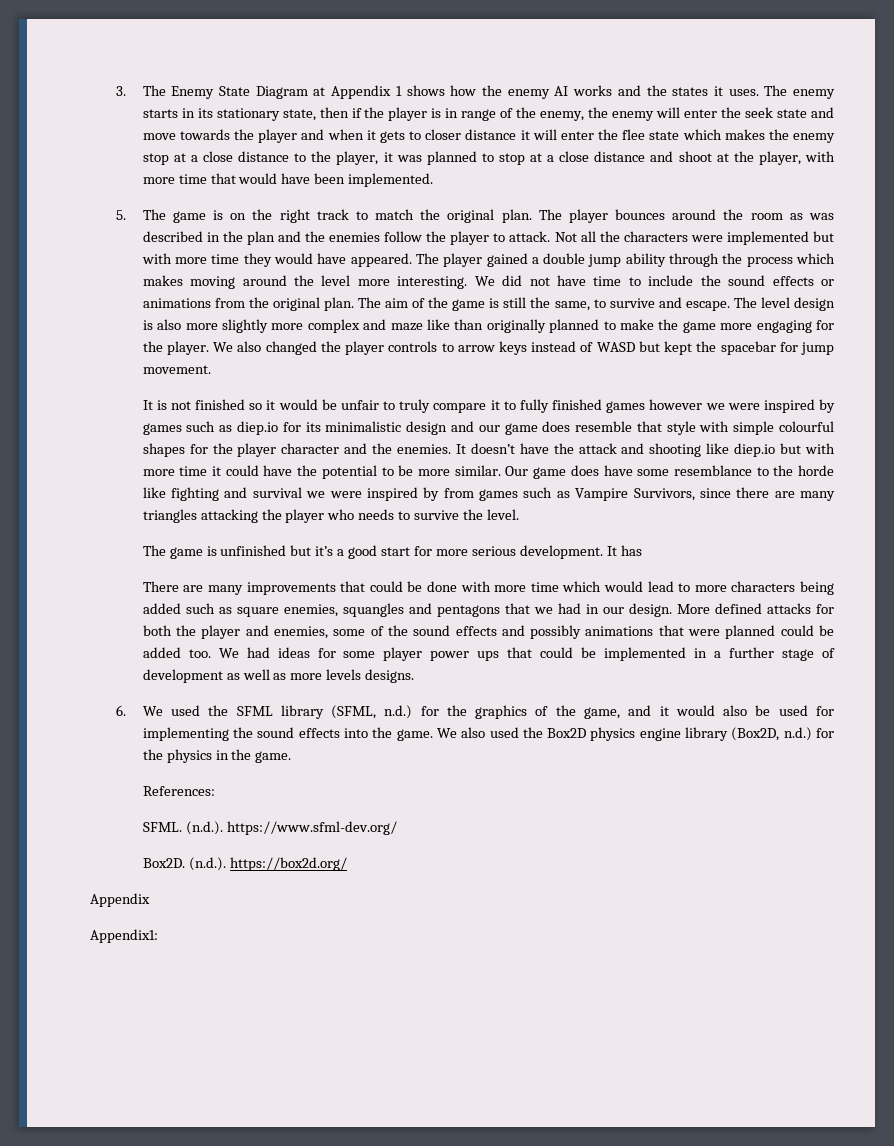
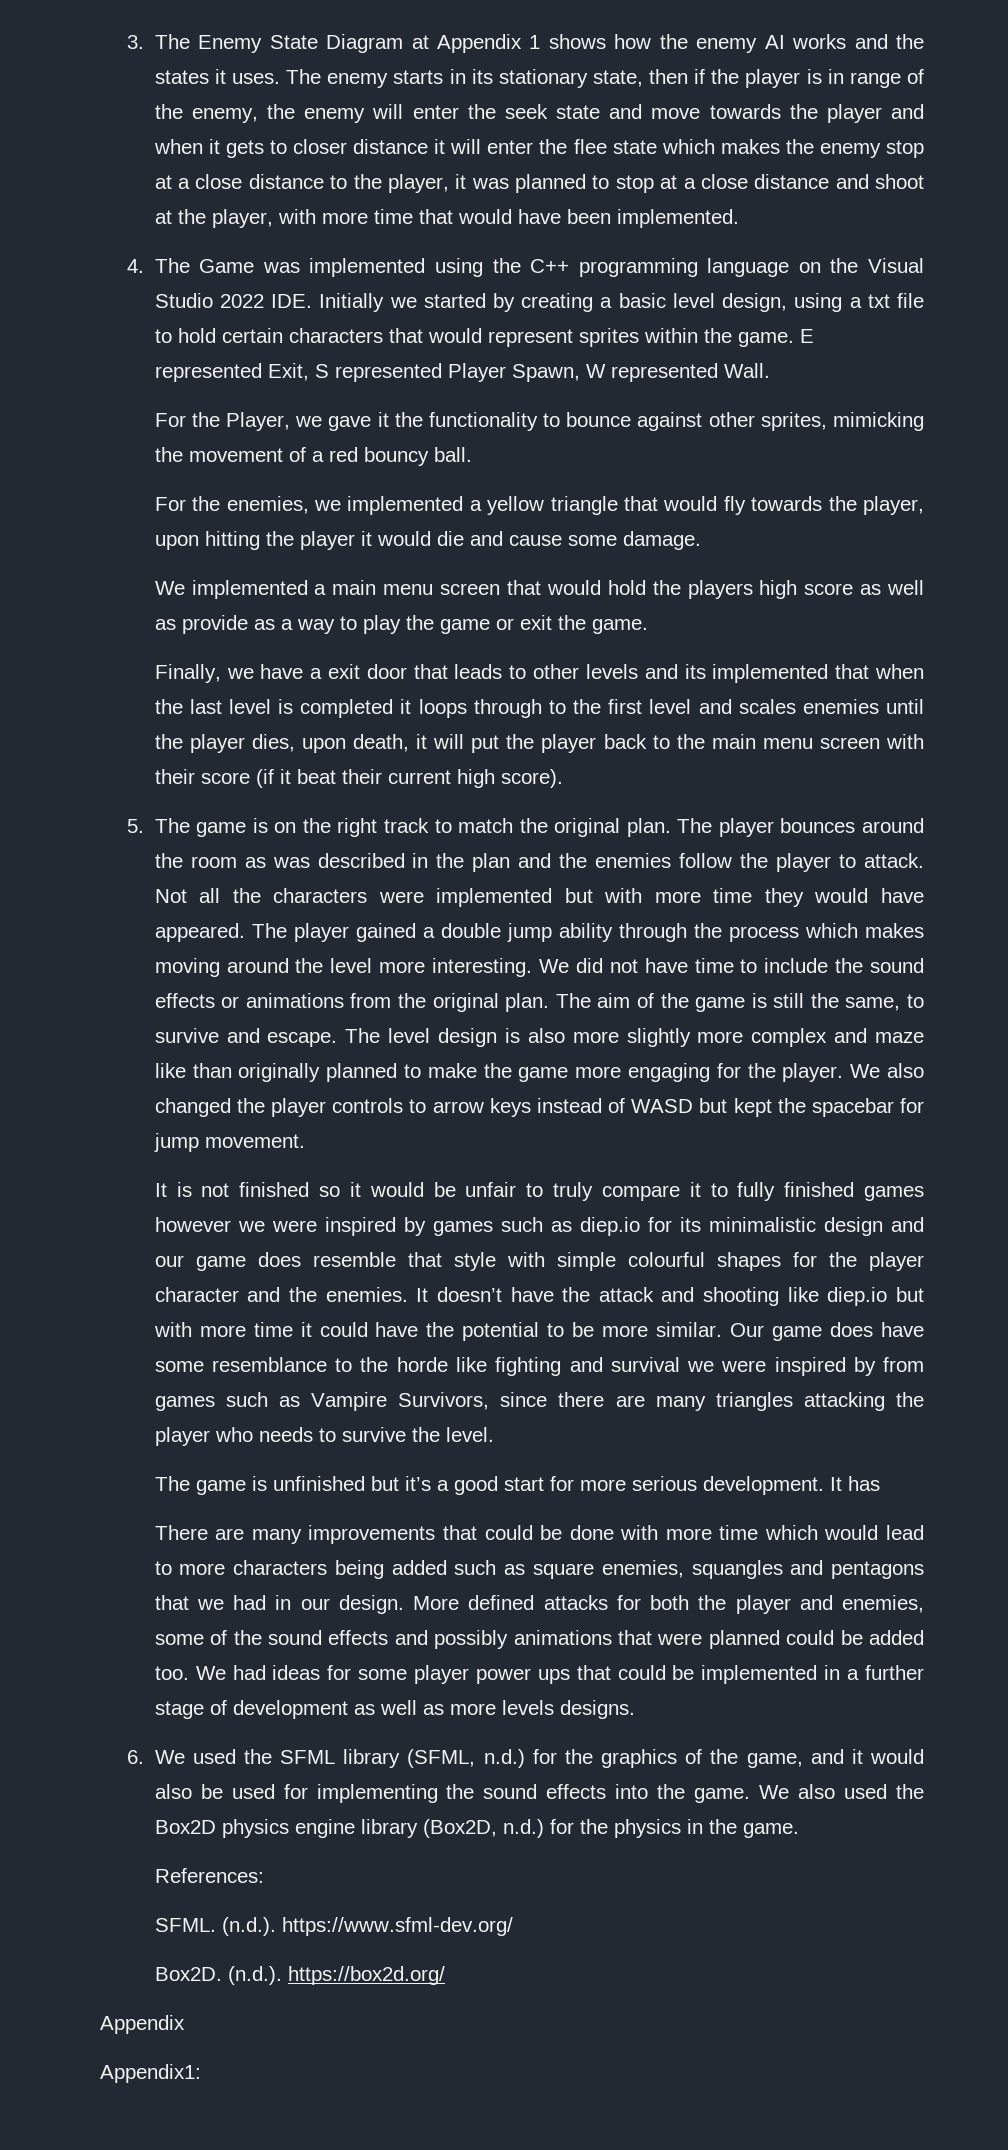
(434, 180) none -> [127,258,925,277] [154,293,925,312] [154,328,814,347] [154,363,770,382] [154,412,924,431] [154,447,472,466] [154,496,925,515] [154,531,701,550] [154,580,925,599] [154,615,648,634] [154,664,924,683] [154,699,924,718] [154,734,924,753] [154,769,563,788] // 4. The Game was implemented using the C++ programming language on the Visual Studio 2022 IDE. Initially we started by creating a basic level design, using a txt file to hold certain characters that would represent sprites within the game. E represented Exit, S represented Player Spawn, W represented Wall. // For the Player, we gave it the functionality to bounce against other sprites, mimicking the movement of a red bouncy ball. // For the enemies, we implemented a yellow triangle that would fly towards the player, upon hitting the player it would die and cause some damage. // We implemented a main menu screen that would hold the players high score as well as provide as a way to play the game or exit the game. // Finally, we have a exit door that leads to other levels and its implemented that when the last level is completed it loops through to the first level and scales enemies until the player dies, upon death, it will put the player back to the main menu screen with their score (if it beat their current high score).

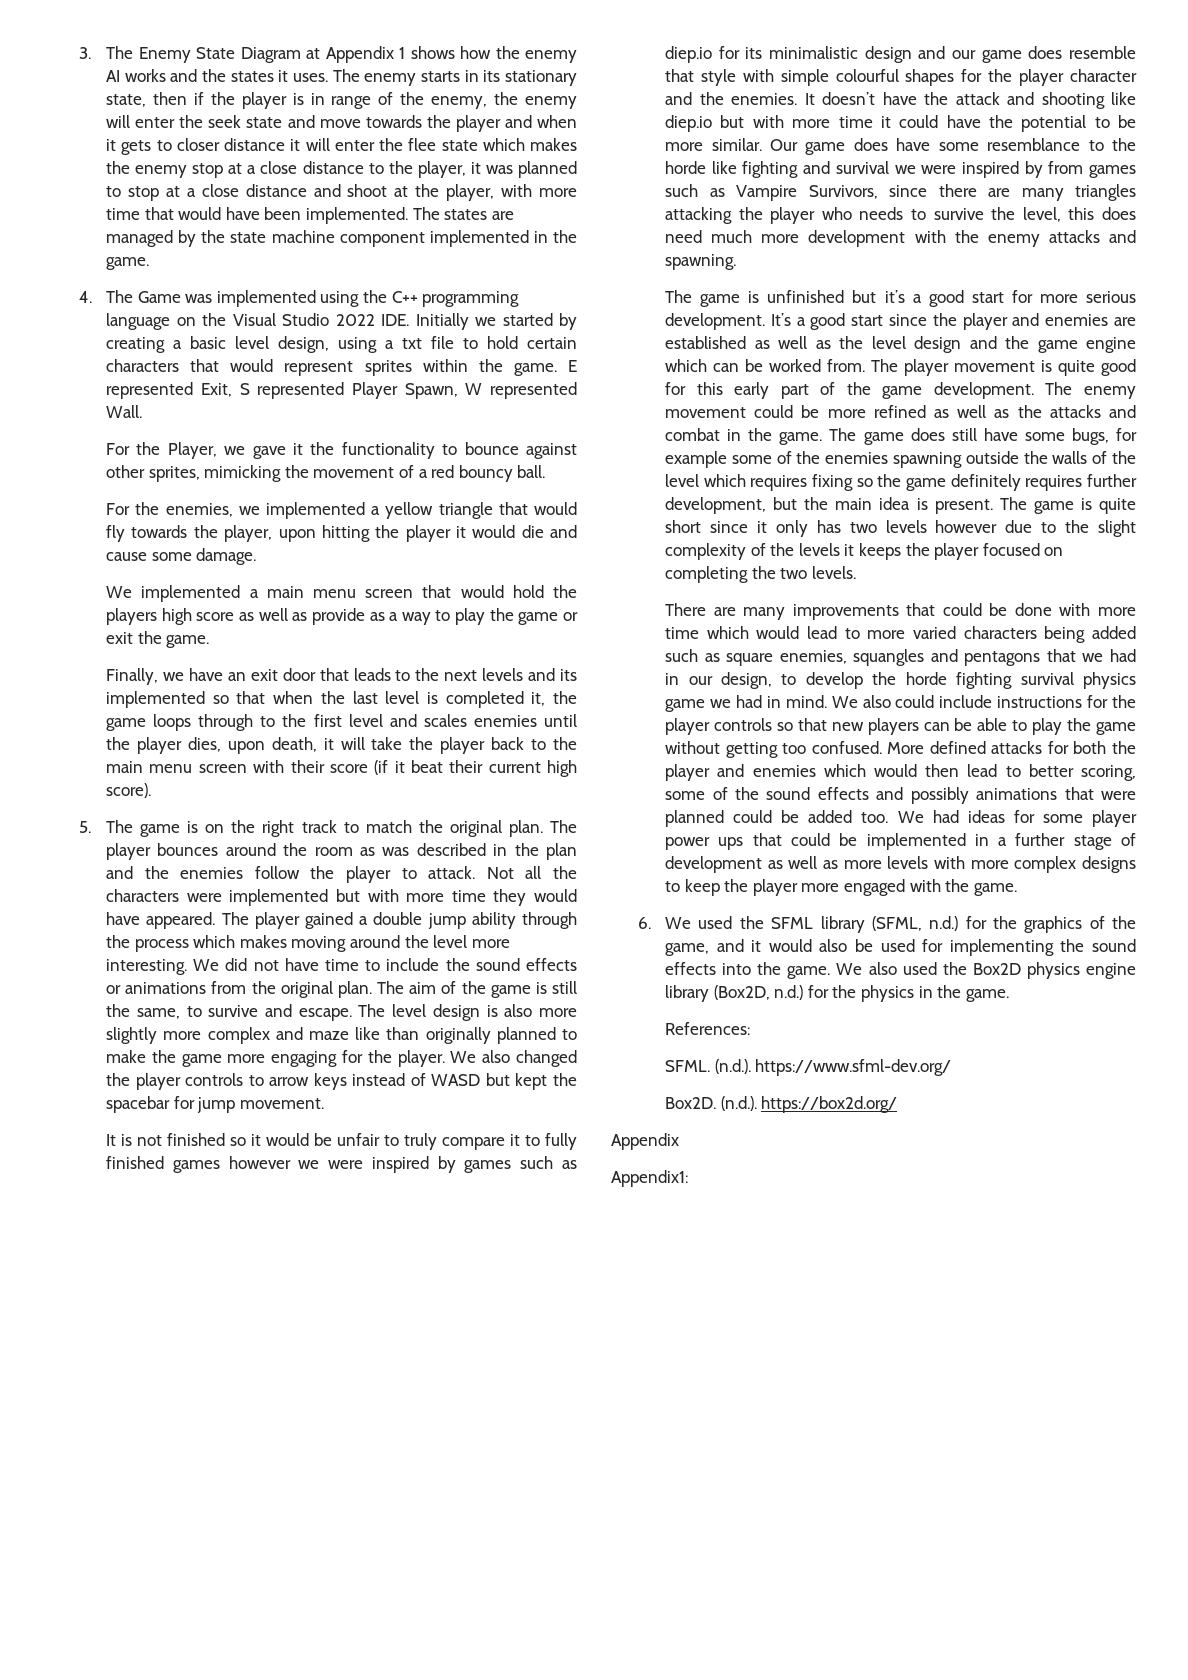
(739, 218) none -> [412,207,514,220] [106,230,577,247] [106,257,150,270] The states are managed by the state machine component implemented in the game.
[310,668,323,679] a -> [227,672,246,681] an
[533,664,580,679] other -> [415,668,478,681] the next
(829, 673) none -> [212,695,229,704] so
[400,699,412,714] it -> [531,691,578,706] [106,718,147,731] it, the game
[471,735,500,753] put -> [371,737,403,750] take
[445,1427,494,1442] level. -> [1022,207,1136,222] [665,230,1136,247] [665,254,737,270] level, this does need much more development with the enemy attacks and spawning.
[829,1476,880,1491] It has -> [770,313,1136,330] [665,336,1136,353] [665,359,1136,376] [665,382,1136,399] [665,405,1136,418] [665,428,1137,445] [665,451,1136,468] [665,474,1137,491] [665,497,1136,514] [665,520,1136,537] [665,543,1064,560] [665,566,856,583] It’s a good start since the player and enemies are established as well as the level design and the game engine which can be worked from. The player movement is quite good for this early part of the game development. The enemy movement could be more refined as well as the attacks and combat in the game. The game does still have some bugs, for example some of the enemies spawning outside the walls of the level which requires fixing so the game definitely requires further development, but the main idea is present. The game is quite short since it only has two levels however due to the slight complexity of the levels it keeps the player focused on completing the two levels.
(226, 1569) none -> [913,626,957,639] varied
[338,1595,404,1614] design. -> [720,672,1136,689] [665,695,1136,712] [665,718,1136,735] [665,741,882,758] design, to develop the horde fighting survival physics game we had in mind. We also could include instructions for the player controls so that new players can be able to play the game without getting too confused.
[842,1595,925,1613] enemies, -> [752,764,1136,781] enemies which would then lead to better scoring,
[559,1700,635,1719] designs. -> [934,856,1136,873] [665,879,1017,896] with more complex designs to keep the player more engaged with the game.

